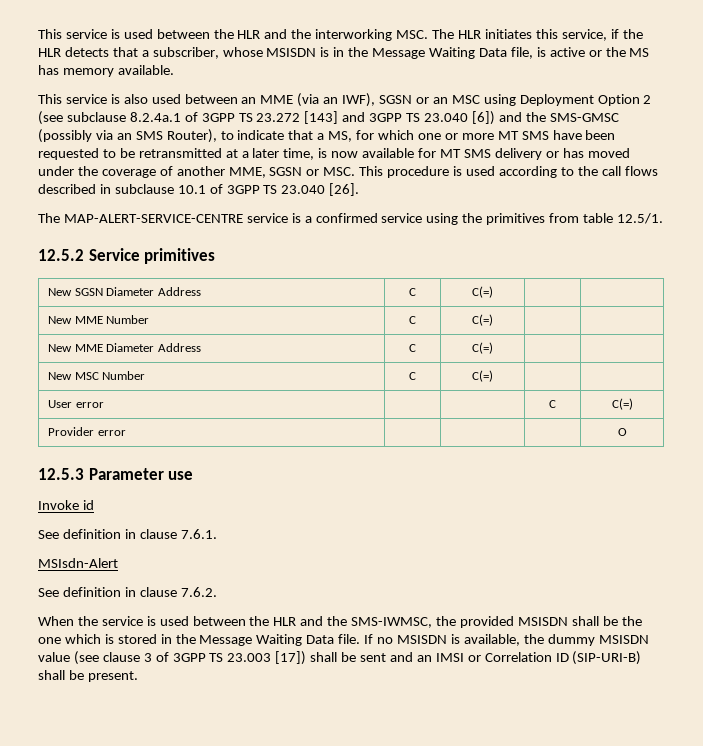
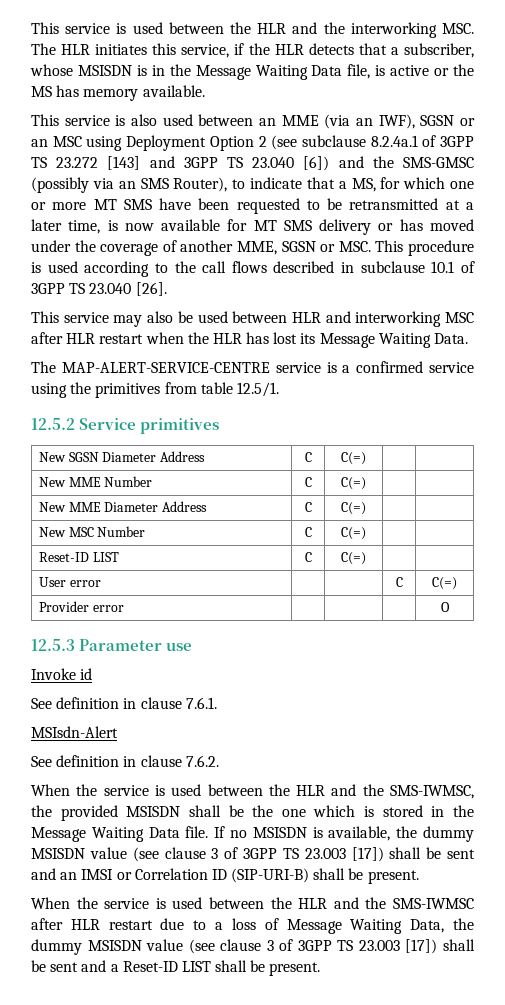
(360, 189) none -> [31,311,474,327] [31,332,469,348] // This service may also be used between HLR and interworking MSC after HLR restart when the HLR has lost its Message Waiting Data.
(493, 376) none -> [38,552,119,562] [304,552,312,562] [341,552,366,565] // Reset-ID LIST | C | C(=) | |
(138, 676) none -> [31,897,475,909] [31,918,474,934] [31,939,476,955] [31,960,321,976] // When the service is used between the HLR and the SMS-IWMSC after HLR restart due to a loss of Message Waiting Data, the dummy MSISDN value (see clause 3 of 3GPP TS 23.003 [17]) shall be sent and a Reset-ID LIST shall be present.

